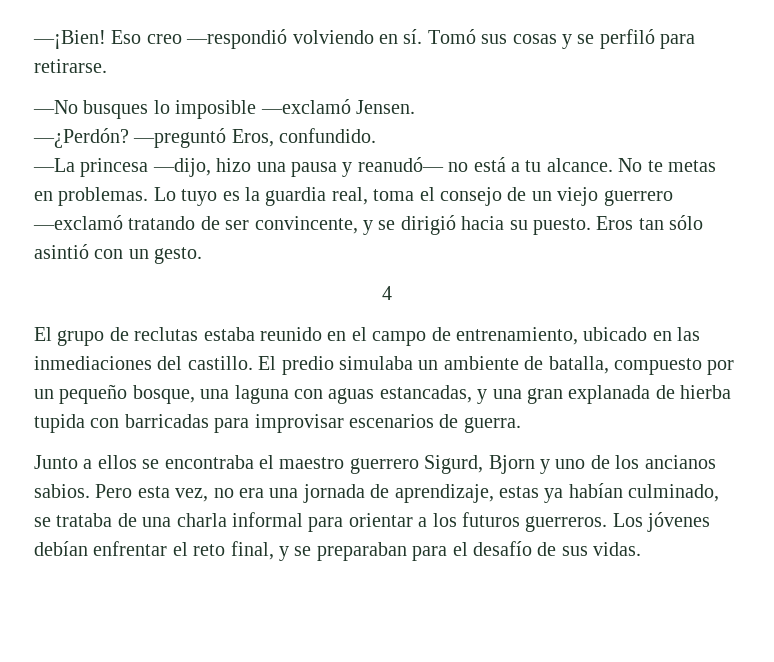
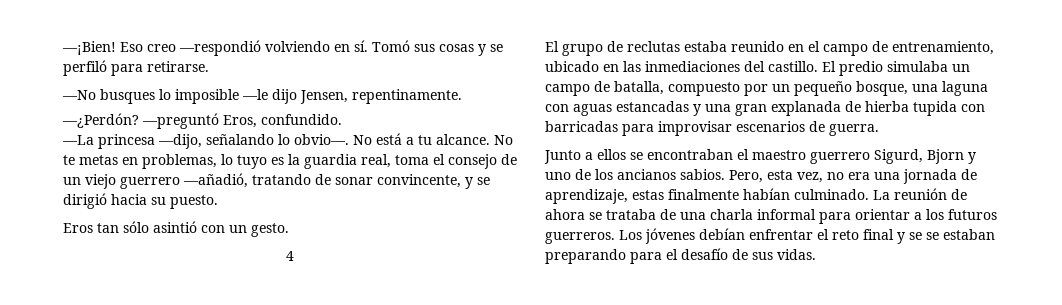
[260,99,415,114] —exclamó Jensen. -> [242,89,462,104] —le dijo Jensen, repentinamente.
[216,157,469,177] hizo una pausa y reanudó— no -> [206,134,372,145] señalando lo obvio—. No
[58,187,176,206] problemas. Lo -> [142,154,233,169] problemas, lo
[33,215,123,230] —exclamó -> [183,173,248,188] —añadió,
[225,220,250,230] ser -> [335,177,373,185] sonar
(591, 226) none -> (218, 202) //
[443,356,519,370] ambiente -> [545,84,590,96] campo
[379,385,472,403] estancadas, -> [616,101,689,112] estancadas
[164,455,254,469] encontraba -> [647,149,733,160] encontraban
[95,484,133,498] Pero -> [729,170,763,183] Pero,
[544,483,720,503] ya habían culminado, -> [668,188,967,200] [545,209,585,220] finalmente habían culminado. La reunión de ahora
[230,541,407,561] final, y se preparaban -> [863,229,995,244] [545,249,626,264] final y se se estaban preparando

